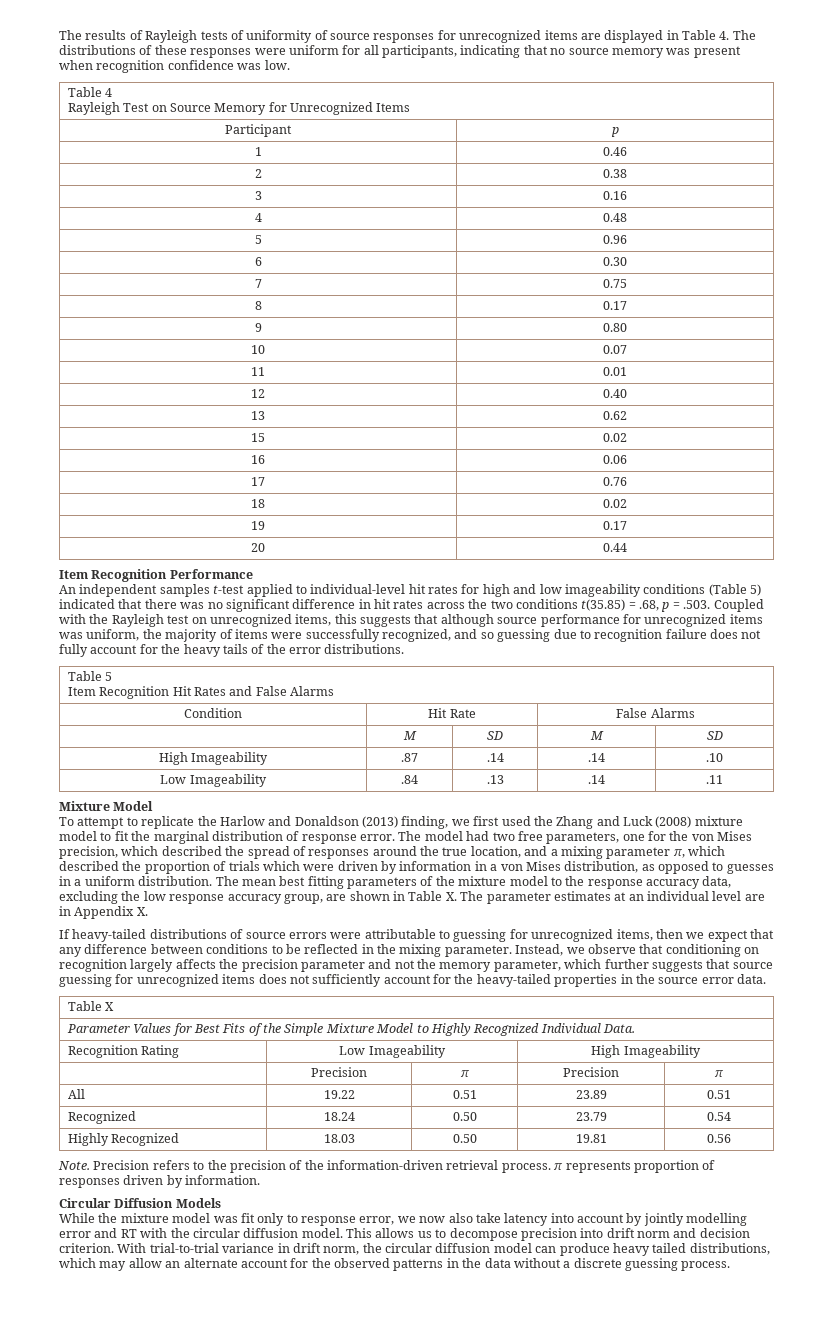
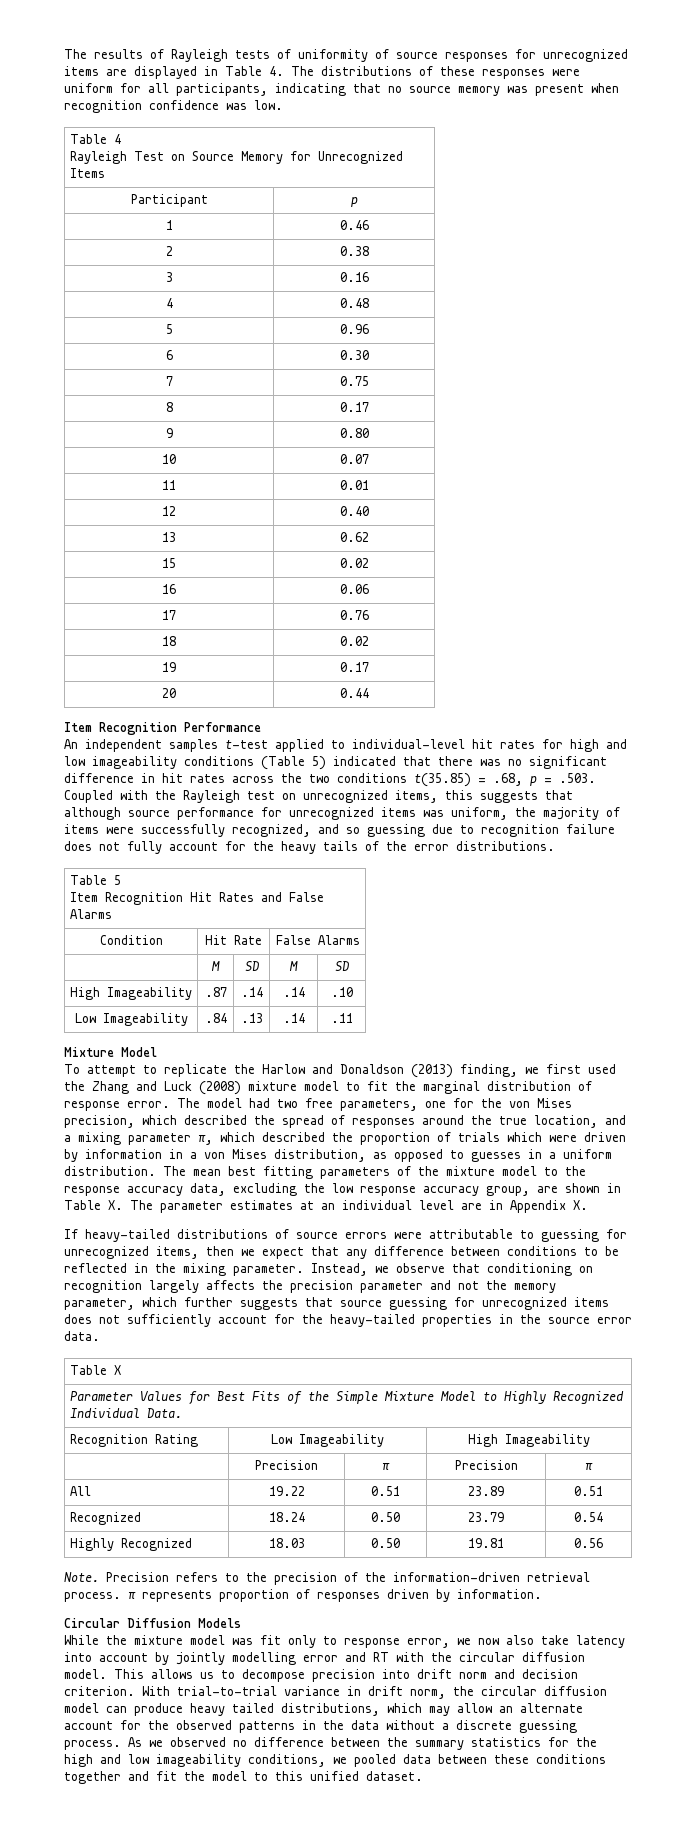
(731, 1266) none -> [128,1737,597,1750] [64,1754,606,1767] [64,1771,423,1784] As we observed no difference between the summary statistics for the high and low imageability conditions, we pooled data between these conditions together and fit the model to this unified dataset.

